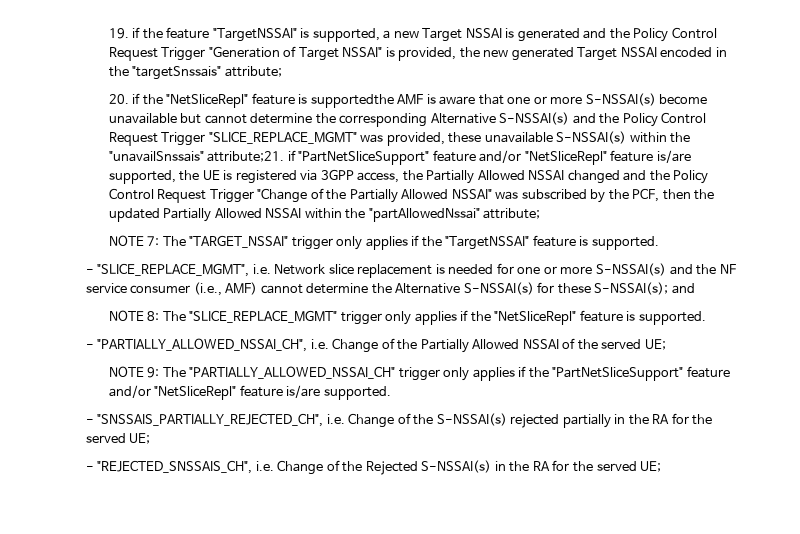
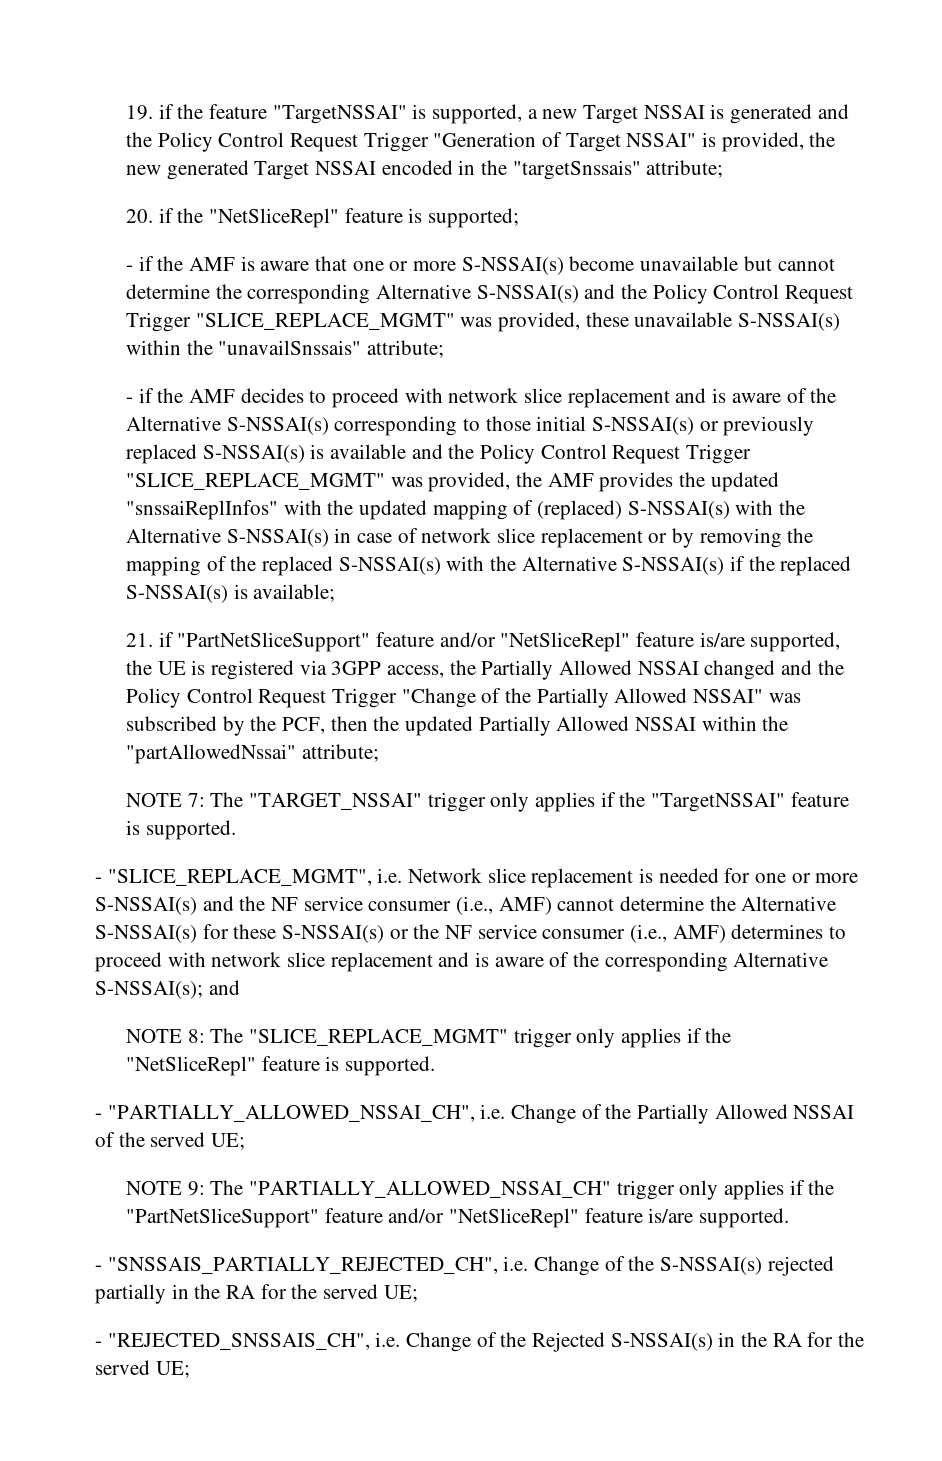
[310,94,394,108] supportedthe -> [428,208,520,228] [126,256,184,271] supported; // - if the
[207,151,285,162] attribute;21. -> [367,340,445,358] [126,388,837,408] [126,416,815,436] [126,444,752,464] [126,472,779,492] [126,500,806,520] [126,528,814,548] [126,556,852,576] [126,584,336,603] [126,633,154,647] attribute; // - if the AMF decides to proceed with network slice replacement and is aware of the Alternative S-NSSAI(s) corresponding to those initial S-NSSAI(s) or previously replaced S-NSSAI(s) is available and the Policy Control Request Trigger "SLICE_REPLACE_MGMT" was provided, the AMF provides the updated "snssaiReplInfos" with the updated mapping of (replaced) S-NSSAI(s) with the Alternative S-NSSAI(s) in case of network slice replacement or by removing the mapping of the replaced S-NSSAI(s) with the Alternative S-NSSAI(s) if the replaced S-NSSAI(s) is available; // 21.
(591, 288) none -> [282,924,847,943] [95,952,829,972] S-NSSAI(s) or the NF service consumer (i.e., AMF) determines to proceed with network slice replacement and is aware of the corresponding Alternative

